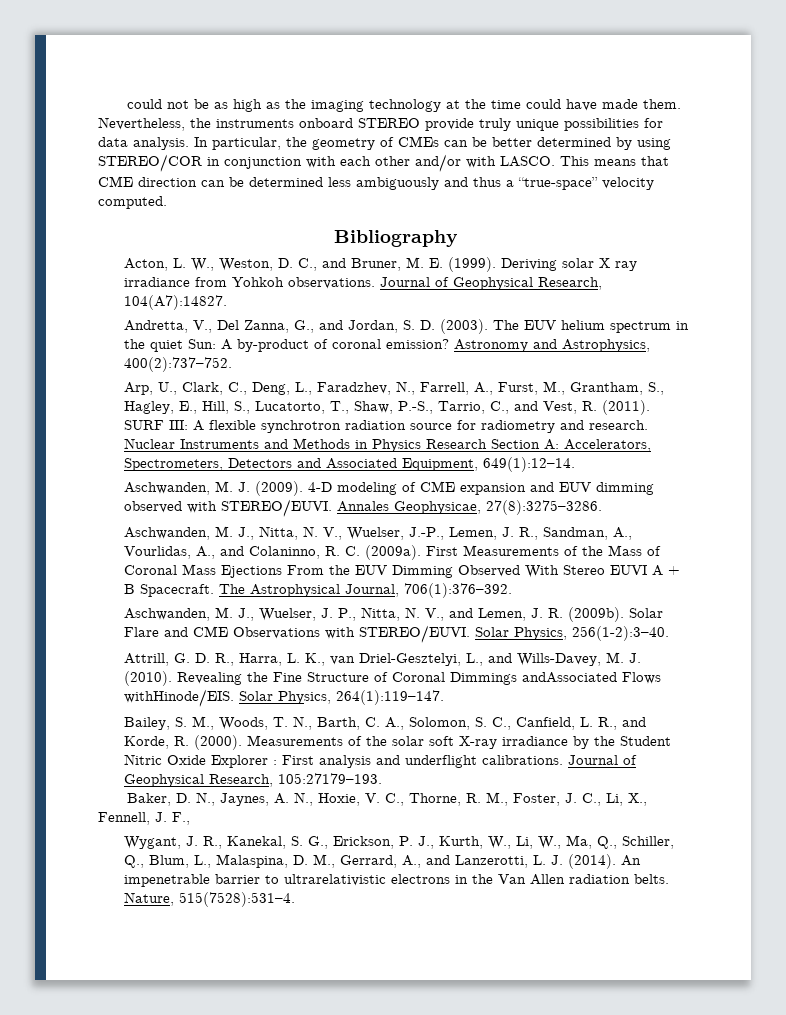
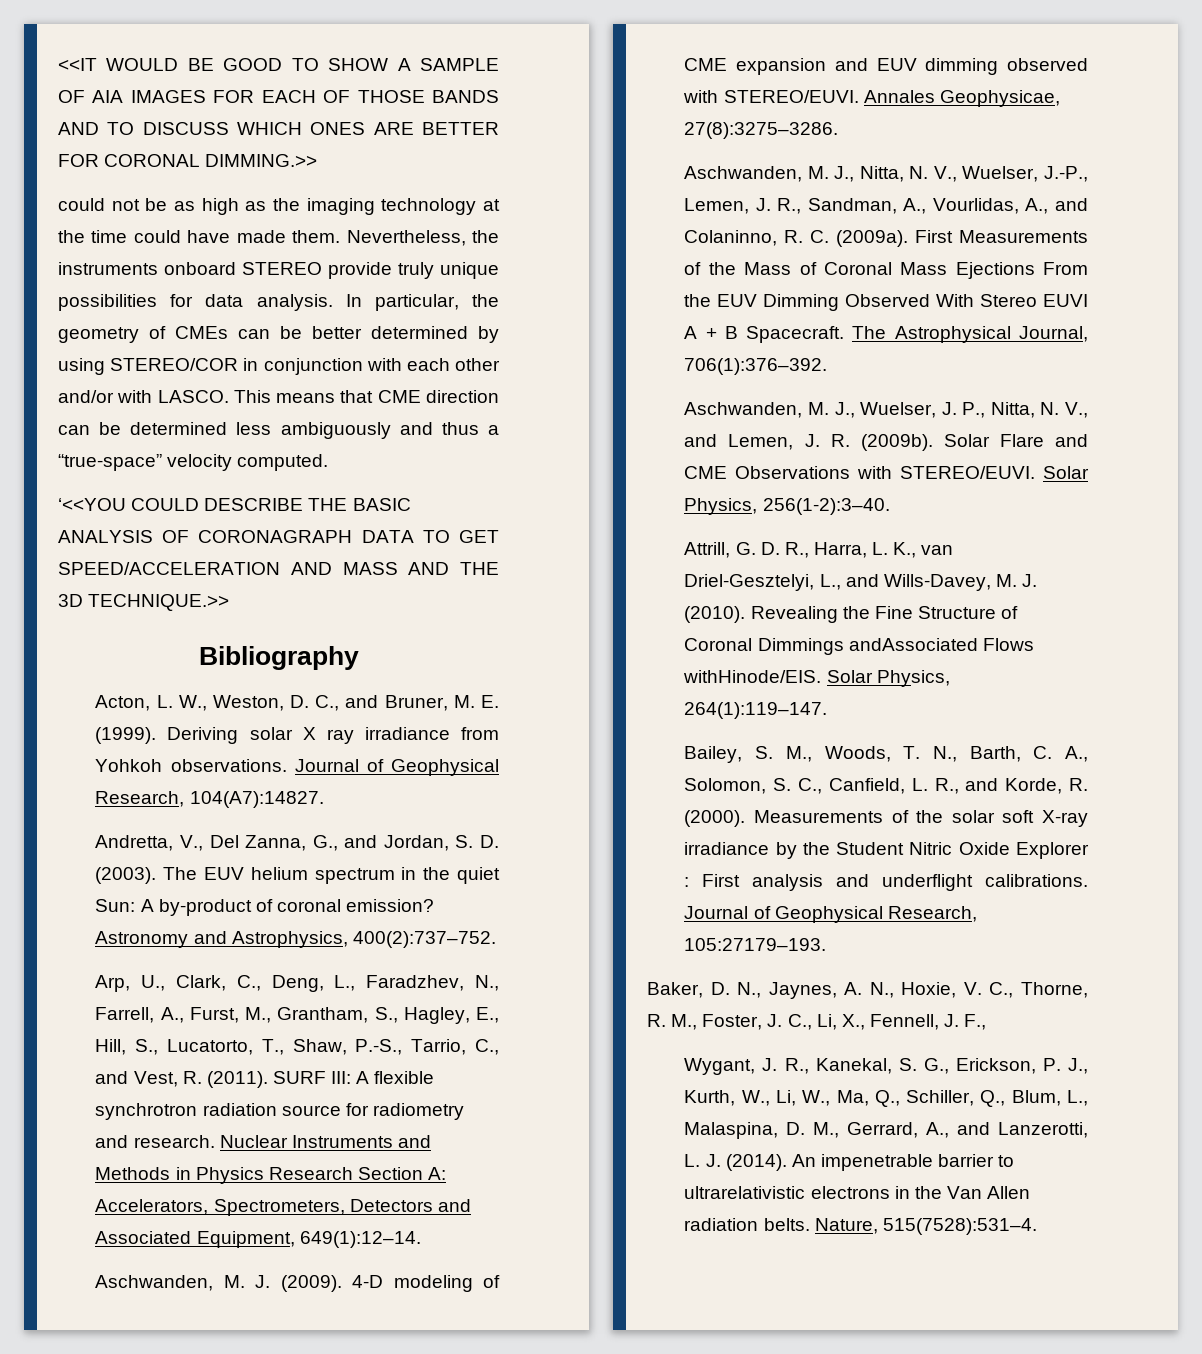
(126, 104) none -> [58,58,500,71] [58,90,500,103] [58,122,499,135] [58,154,318,167] <<IT WOULD BE GOOD TO SHOW A SAMPLE OF AIA IMAGES FOR EACH OF THOSE BANDS AND TO DISCUSS WHICH ONES ARE BETTER FOR CORONAL DIMMING.>> //
(167, 202) none -> [58,498,411,511] [58,530,499,543] [58,562,499,575] [58,594,230,611] // ‘<<YOU COULD DESCRIBE THE BASIC ANALYSIS OF CORONAGRAPH DATA TO GET SPEED/ACCELERATION AND MASS AND THE 3D TECHNIQUE.>>

